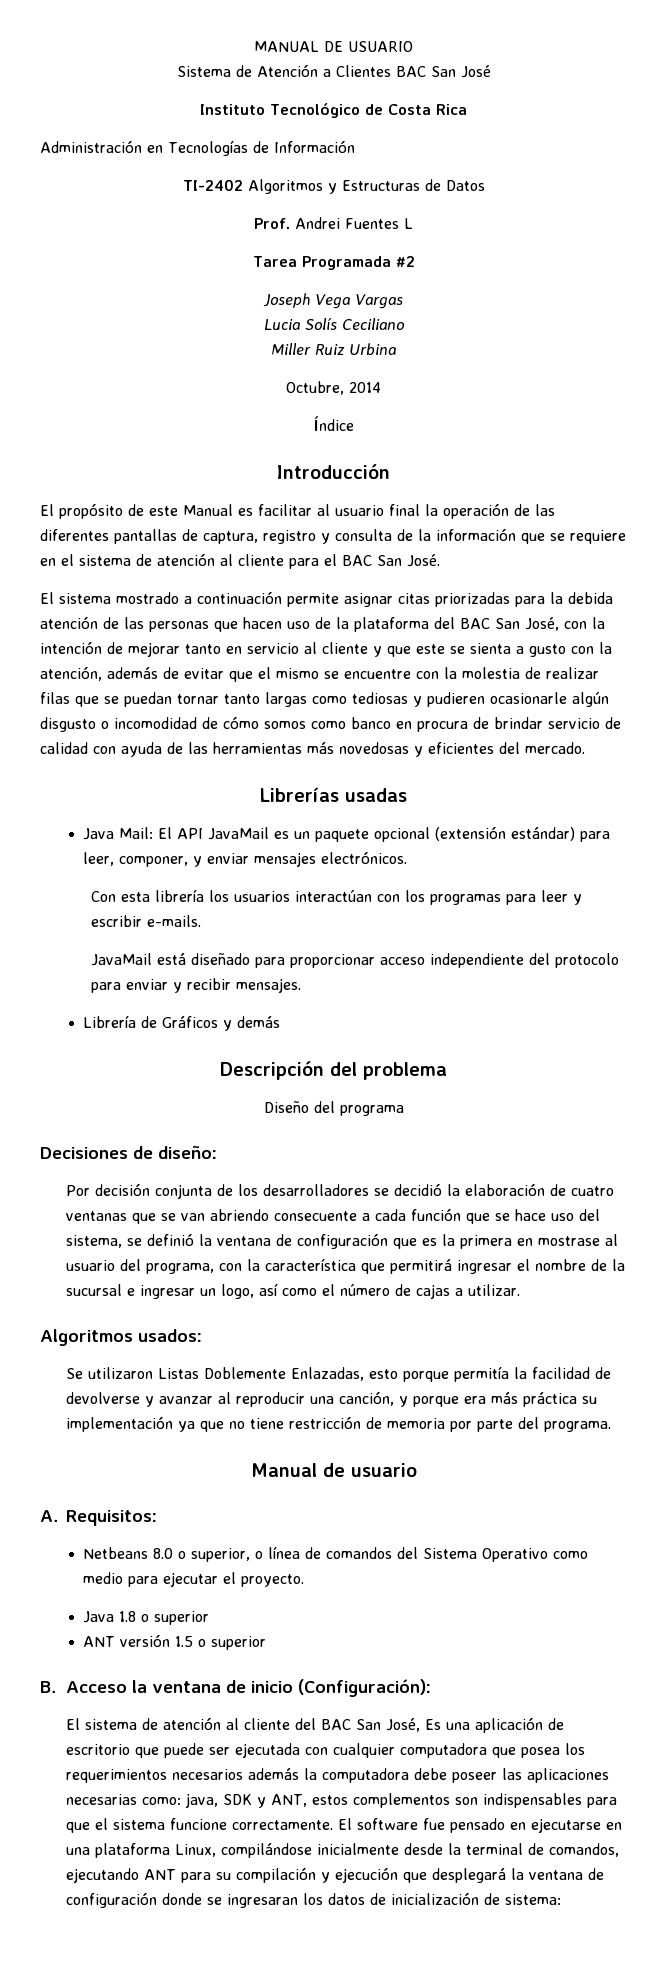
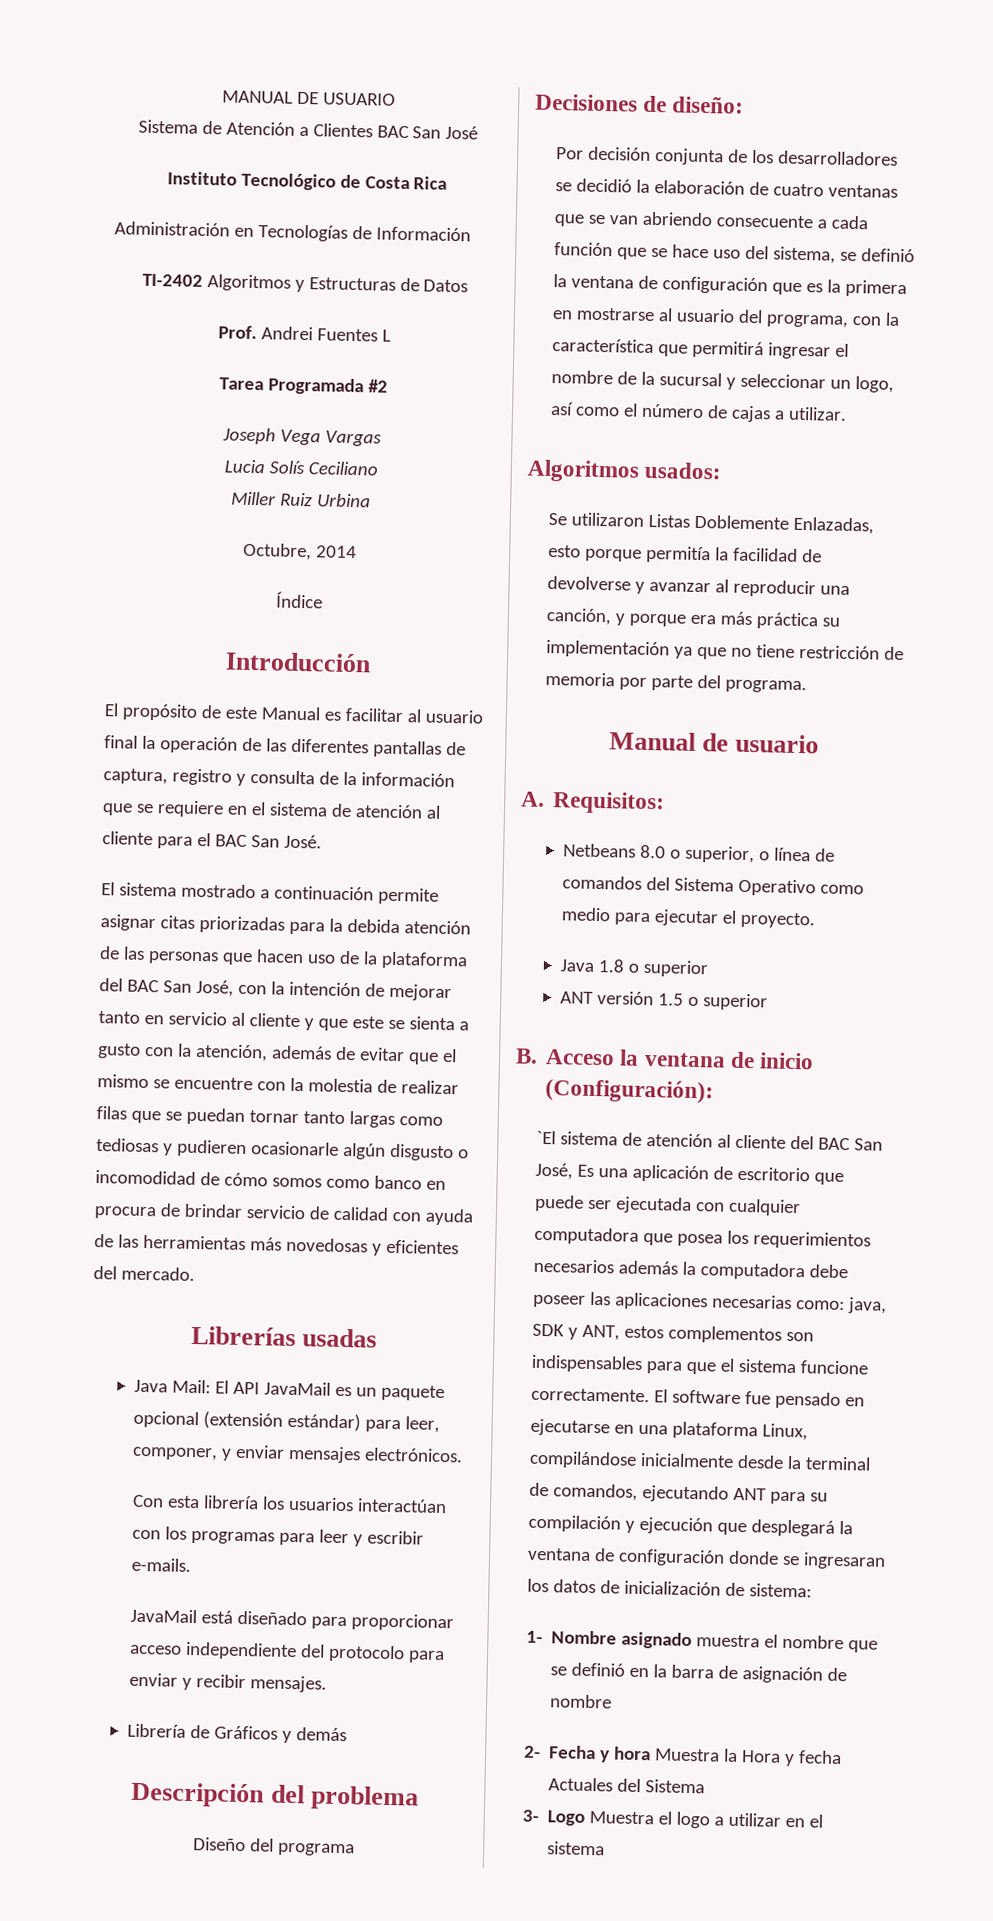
[537,1236,600,1246] mostrase -> [576,307,656,322] mostrarse
[126,1285,195,1299] e ingresar -> [726,373,827,390] y seleccionar
[65,1718,80,1730] El -> [536,1130,557,1145] `El
(561, 1899) none -> [526,1630,879,1653] [550,1662,848,1684] [550,1694,613,1709] [524,1745,843,1767] [548,1777,706,1794] [522,1809,824,1829] [547,1841,606,1856] // 1- Nombre asignado muestra el nombre que se definió en la barra de asignación de nombre // 2- Fecha y hora Muestra la Hora y fecha Actuales del Sistema // 3- Logo Muestra el logo a utilizar en el sistema

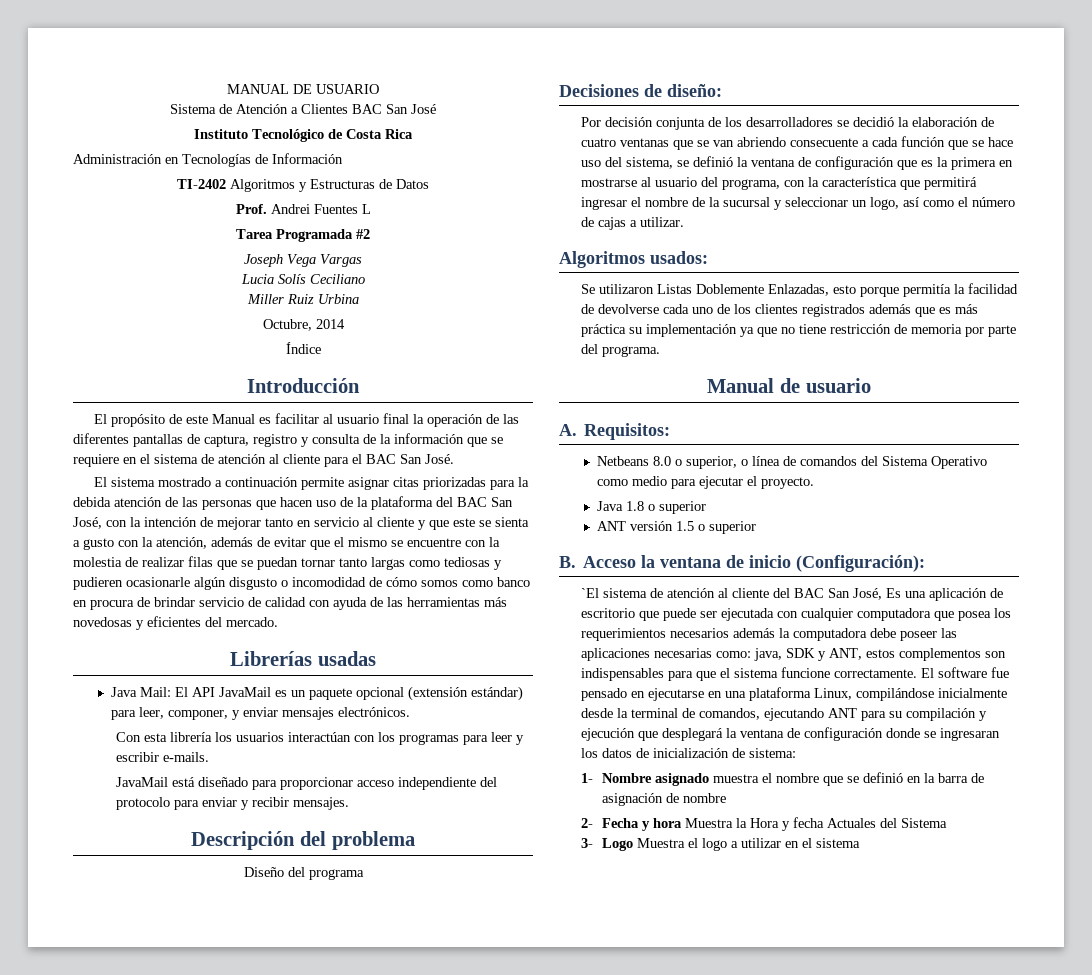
[126,1723,347,1744] // Librería de Gráficos y demás -> (350, 803) none
[635,579,851,598] [546,607,717,627] y avanzar al reproducir una canción, y porque era -> [662,304,951,317] cada uno de los clientes registrados además que es

